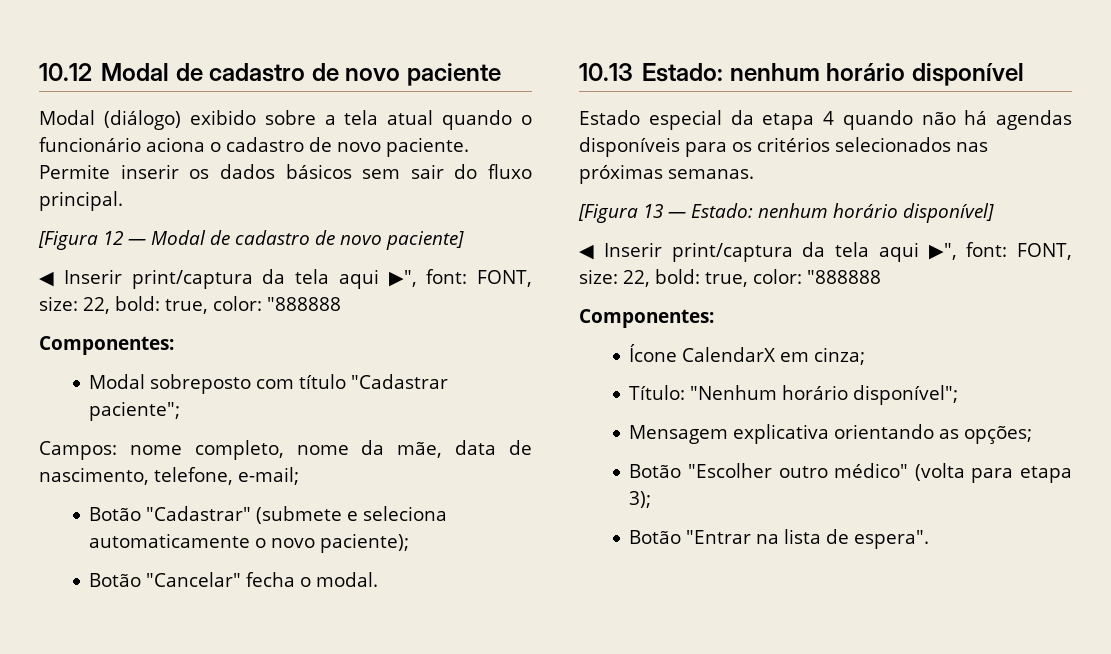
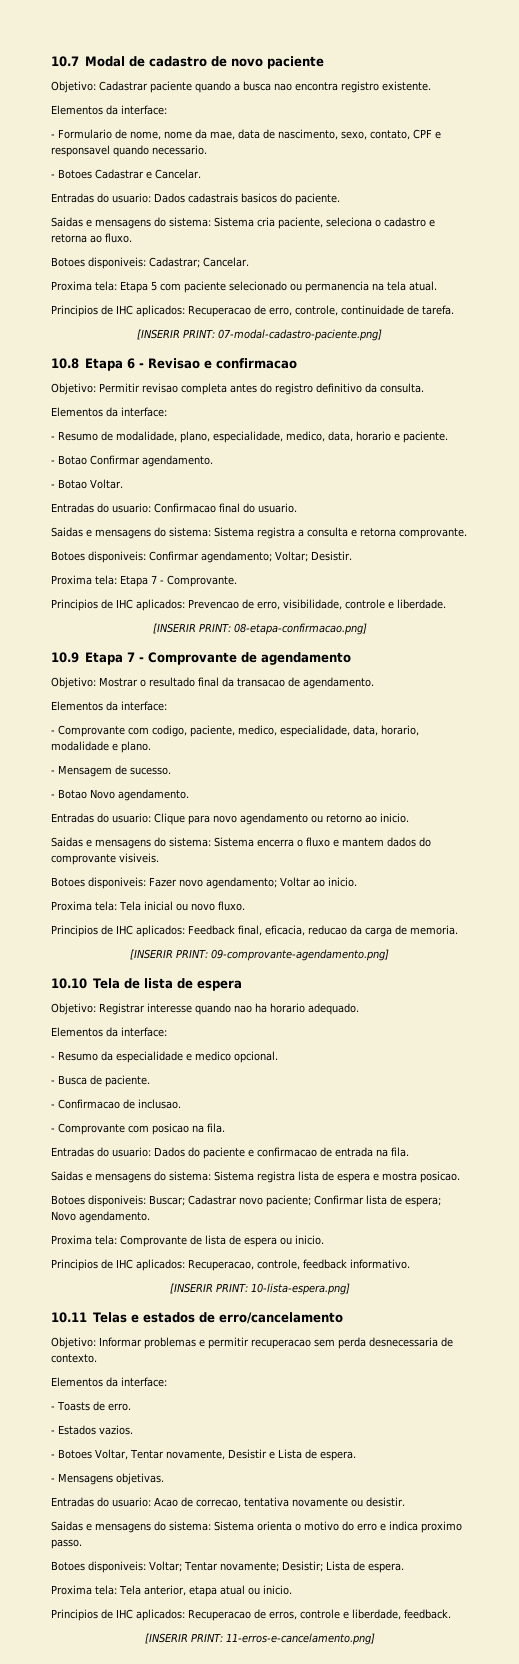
[39,63,92,81] 10.12 -> [51,56,79,67] 10.7
[39,110,532,130] [39,137,469,157] [39,164,532,179] [39,191,123,211] [38,230,464,250] [39,269,533,289] [39,296,341,314] [39,336,174,355] [89,374,449,394] [89,401,181,421] [39,440,284,460] Modal (diálogo) exibido sobre a tela atual quando o funcionário aciona o cadastro de novo paciente. Permite inserir os dados básicos sem sair do fluxo principal. // [Figura 12 — Modal de cadastro de novo paciente] // ◀ Inserir print/captura da tela aqui ▶", font: FONT, size: 22, bold: true, color: "888888 // Componentes: // Modal sobreposto com título "Cadastrar paciente"; // Campos: nome completo, -> [51,81,431,93] [51,105,167,115] [51,129,161,140] Objetivo: Cadastrar paciente quando a busca nao encontra registro existente. // Elementos da interface: // - Formulario de nome,
[397,442,443,458] mãe, -> [210,131,235,140] mae,
[154,467,299,485] [89,506,448,524] [89,533,410,553] [89,572,379,587] [579,63,1024,86] [579,110,1072,130] [579,137,988,157] [579,164,754,184] [578,203,994,223] [579,242,1073,262] [579,269,881,287] [579,309,714,328] [629,344,866,365] [629,385,959,405] [629,424,1033,444] [629,463,1072,483] [629,491,652,508] [629,529,930,549] telefone, e-mail; // Botão "Cadastrar" (submete e seleciona automaticamente o novo paciente); // Botão "Cancelar" fecha o modal. // 10.13 Estado: nenhum horário disponível // Estado especial da etapa 4 quando não há agendas disponíveis para os critérios selecionados nas próximas semanas. // [Figura 13 — Estado: nenhum horário disponível] // ◀ Inserir print/captura da tela aqui ▶", font: FONT, size: 22, bold: true, color: "888888 // Componentes: // Ícone CalendarX em cinza; // Título: "Nenhum horário disponível"; // Mensagem explicativa orientando as opções; // Botão "Escolher outro médico" (volta para etapa 3); // Botão "Entrar na lista de espera". -> [341,129,441,140] [51,145,207,157] [51,169,201,179] [51,193,340,205] [51,217,435,229] [51,233,132,243] [51,257,249,269] [51,281,437,293] [51,305,454,317] [137,329,382,341] [51,358,297,371] [51,383,424,395] [51,407,167,417] [51,431,448,443] [51,455,213,467] [51,479,123,489] [51,503,297,513] [51,527,467,539] [51,551,352,563] [51,575,237,587] [51,599,446,611] [152,623,367,635] [51,652,351,665] [51,677,374,689] [51,701,167,711] [51,725,419,737] [51,741,151,753] [51,765,171,777] [51,789,189,801] [51,813,409,825] [51,837,431,849] [51,853,159,865] [51,877,357,889] [51,901,245,911] [51,925,458,937] [130,949,389,961] [51,978,243,991] [51,1003,359,1015] [51,1027,167,1037] [51,1051,278,1063] [51,1075,150,1087] [51,1099,181,1109] [51,1123,225,1135] [51,1147,409,1159] [51,1171,460,1183] [51,1195,441,1207] [51,1211,150,1223] [51,1235,324,1247] [51,1259,410,1271] [169,1283,350,1295] [51,1312,344,1324] [51,1337,453,1349] [51,1354,97,1363] [51,1377,167,1387] [51,1401,131,1411] [51,1425,133,1435] [51,1449,356,1461] [51,1473,164,1485] [51,1497,405,1508] [51,1521,462,1533] [51,1539,82,1549] [51,1561,404,1573] [51,1585,292,1597] [51,1609,451,1621] [144,1633,375,1645] sexo, contato, CPF e responsavel quando necessario. // - Botoes Cadastrar e Cancelar. // Entradas do usuario: Dados cadastrais basicos do paciente. // Saidas e mensagens do sistema: Sistema cria paciente, seleciona o cadastro e retorna ao fluxo. // Botoes disponiveis: Cadastrar; Cancelar. // Proxima tela: Etapa 5 com paciente selecionado ou permanencia na tela atual. // Principios de IHC aplicados: Recuperacao de erro, controle, continuidade de tarefa. // [INSERIR PRINT: 07-modal-cadastro-paciente.png] // 10.8 Etapa 6 - Revisao e confirmacao // Objetivo: Permitir revisao completa antes do registro definitivo da consulta. // Elementos da interface: // - Resumo de modalidade, plano, especialidade, medico, data, horario e paciente. // - Botao Confirmar agendamento. // - Botao Voltar. // Entradas do usuario: Confirmacao final do usuario. // Saidas e mensagens do sistema: Sistema registra a consulta e retorna comprovante. // Botoes disponiveis: Confirmar agendamento; Voltar; Desistir. // Proxima tela: Etapa 7 - Comprovante. // Principios de IHC aplicados: Prevencao de erro, visibilidade, controle e liberdade. // [INSERIR PRINT: 08-etapa-confirmacao.png] // 10.9 Etapa 7 - Comprovante de agendamento // Objetivo: Mostrar o resultado final da transacao de agendamento. // Elementos da interface: // - Comprovante com codigo, paciente, medico, especialidade, data, horario, modalidade e plano. // - Mensagem de sucesso. // - Botao Novo agendamento. // Entradas do usuario: Clique para novo agendamento ou retorno ao inicio. // Saidas e mensagens do sistema: Sistema encerra o fluxo e mantem dados do comprovante visiveis. // Botoes disponiveis: Fazer novo agendamento; Voltar ao inicio. // Proxima tela: Tela inicial ou novo fluxo. // Principios de IHC aplicados: Feedback final, eficacia, reducao da carga de memoria. // [INSERIR PRINT: 09-comprovante-agendamento.png] // 10.10 Tela de lista de espera // Objetivo: Registrar interesse quando nao ha horario adequado. // Elementos da interface: // - Resumo da especialidade e medico opcional. // - Busca de paciente. // - Confirmacao de inclusao. // - Comprovante com posicao na fila. // Entradas do usuario: Dados do paciente e confirmacao de entrada na fila. // Saidas e mensagens do sistema: Sistema registra lista de espera e mostra posicao. // Botoes disponiveis: Buscar; Cadastrar novo paciente; Confirmar lista de espera; Novo agendamento. // Proxima tela: Comprovante de lista de espera ou inicio. // Principios de IHC aplicados: Recuperacao, controle, feedback informativo. // [INSERIR PRINT: 10-lista-espera.png] // 10.11 Telas e estados de erro/cancelamento // Objetivo: Informar problemas e permitir recuperacao sem perda desnecessaria de contexto. // Elementos da interface: // - Toasts de erro. // - Estados vazios. // - Botoes Voltar, Tentar novamente, Desistir e Lista de espera. // - Mensagens objetivas. // Entradas do usuario: Acao de correcao, tentativa novamente ou desistir. // Saidas e mensagens do sistema: Sistema orienta o motivo do erro e indica proximo passo. // Botoes disponiveis: Voltar; Tentar novamente; Desistir; Lista de espera. // Proxima tela: Tela anterior, etapa atual ou inicio. // Principios de IHC aplicados: Recuperacao de erros, controle e liberdade, feedback. // [INSERIR PRINT: 11-erros-e-cancelamento.png]

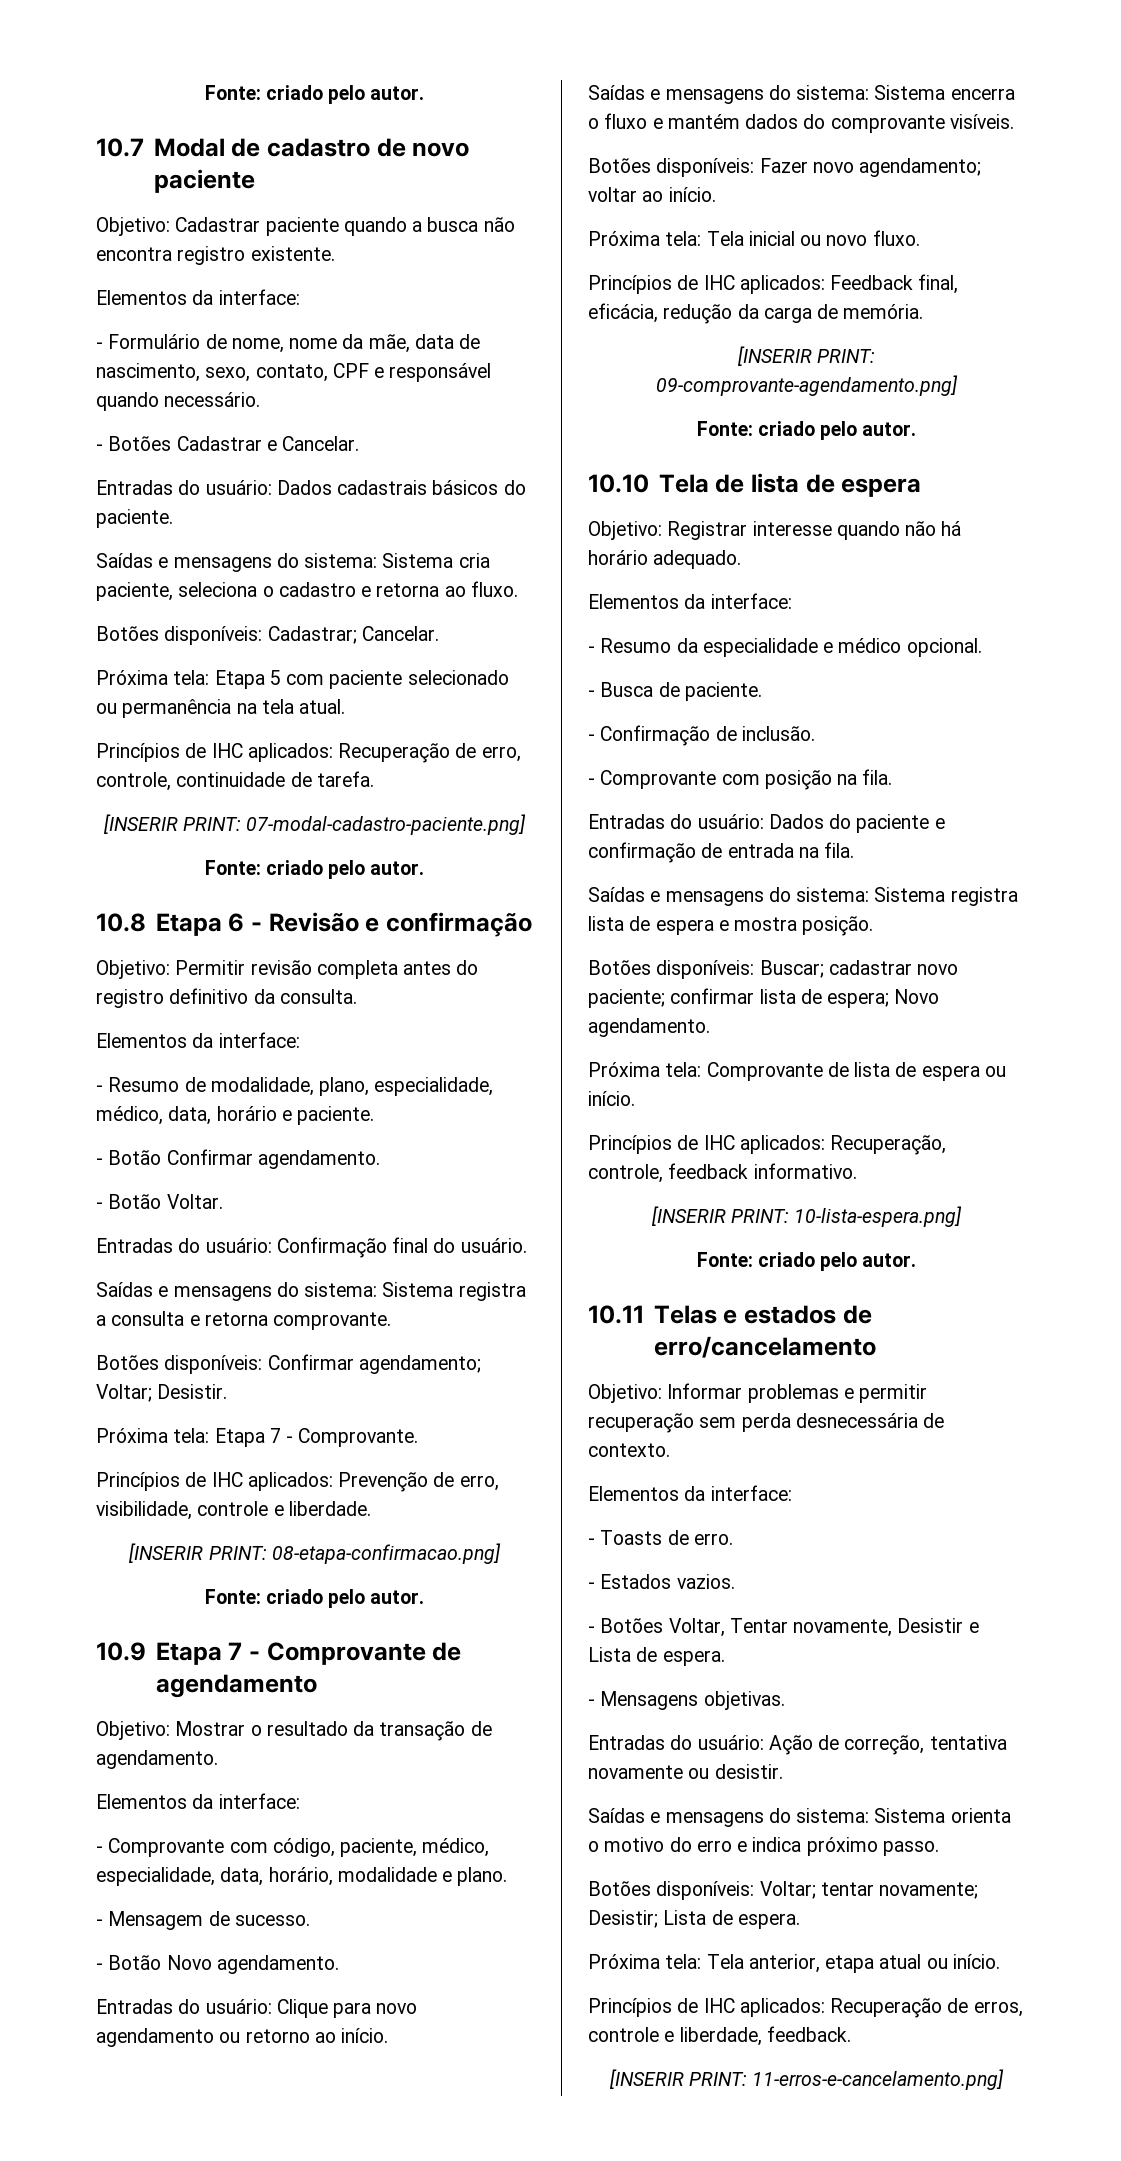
(51, 61) none -> [204,85,425,104] Fonte: criado pelo autor. //
[274,83,292,91] nao -> [483,217,515,232] não
[58,129,112,139] Formulario -> [108,334,201,349] Formulário
[210,131,235,140] mae, -> [368,334,410,353] mãe,
[51,145,207,157] [51,169,92,179] responsavel quando necessario. // - Botoes -> [389,363,492,382] [96,392,261,411] [96,436,172,451] responsável quando necessário. // - Botões
[112,193,151,203] usuario: -> [205,480,272,495] usuário:
[241,193,277,203] basicos -> [432,480,499,495] básicos
[51,217,83,227] Saidas -> [96,553,153,568] Saídas
[51,257,146,269] Botoes disponiveis: -> [96,626,263,645] Botões disponíveis:
[51,281,92,291] Proxima -> [96,670,168,685] Próxima
[305,281,369,293] permanencia -> [122,699,232,718] permanência
[51,305,251,317] Principios de IHC aplicados: Recuperacao -> [96,743,451,763] Princípios de IHC aplicados: Recuperação
(382, 335) none -> [204,860,425,879] // Fonte: criado pelo autor.
[147,358,297,369] Revisao e confirmacao -> [268,912,532,937] Revisão e confirmação
[142,383,178,393] revisao -> [250,960,312,975] revisão
[286,431,391,442] medico, data, horario -> [96,1106,277,1125] médico, data, horário
[58,455,87,465] Botao -> [108,1150,162,1165] Botão
[58,479,87,489] Botao -> [108,1194,162,1209] Botão
[112,503,297,513] [51,527,83,537] usuario: Confirmacao final do usuario. // Saidas -> [205,1237,527,1258] [96,1282,153,1297] usuário: Confirmação final do usuário. // Saídas
[51,551,146,563] Botoes disponiveis: -> [96,1355,263,1374] Botões disponíveis:
[51,575,92,585] Proxima -> [96,1428,168,1443] Próxima
[51,599,239,611] Principios de IHC aplicados: Prevencao -> [96,1472,429,1492] Princípios de IHC aplicados: Prevenção
(367, 629) none -> [204,1589,425,1608] // Fonte: criado pelo autor.
[198,677,285,687] final da transacao -> [353,1721,466,1741] da transação
[152,725,277,737] codigo, paciente, medico, -> [272,1838,490,1857] código, paciente, médico,
[381,725,419,736] horario, -> [268,1867,333,1886] horário,
[58,789,87,799] Botao -> [108,1955,162,1970] Botão
[112,813,151,823] usuario: -> [205,1999,272,2014] usuário:
[380,813,409,823] [51,837,83,847] inicio. // Saidas -> [341,2028,389,2043] [588,85,645,100] início. // Saídas
[342,838,384,847] mantem -> [667,114,740,129] mantém
[119,853,159,863] [51,877,357,889] [51,901,92,911] visiveis. // Botoes disponiveis: Fazer novo agendamento; Voltar ao inicio. // Proxima -> [949,114,1014,129] [588,158,982,177] [588,187,716,202] [588,231,660,246] visíveis. // Botões disponíveis: Fazer novo agendamento; voltar ao início. // Próxima
[51,925,98,937] Principios -> [588,275,672,294] Princípios
[265,925,347,936] eficacia, reducao -> [588,303,733,324] eficácia, redução
[410,925,458,935] memoria. -> [843,304,924,319] memória.
(389, 955) none -> [696,421,917,440] // Fonte: criado pelo autor.
[234,1003,305,1013] nao ha horario -> [905,521,962,536] [588,550,648,565] não há horário
[195,1051,231,1061] medico -> [838,638,902,653] médico
[58,1099,181,1109] [51,1123,189,1135] Confirmacao de inclusao. // - Comprovante com posicao -> [600,725,815,746] [588,770,832,790] Confirmação de inclusão. // - Comprovante com posição
[112,1147,151,1157] usuario: -> [697,814,764,829] usuário:
[257,1147,317,1157] confirmacao -> [588,842,696,863] confirmação
[51,1171,83,1181] Saidas -> [588,887,645,902] Saídas
[420,1171,460,1183] [51,1195,237,1207] posicao. // Botoes disponiveis: Buscar; Cadastrar -> [802,916,874,936] [588,960,912,979] posição. // Botões disponíveis: Buscar; cadastrar
[314,1195,364,1205] Confirmar -> [670,988,755,1004] confirmar
[51,1235,92,1245] Proxima -> [588,1062,660,1077] Próxima
[295,1235,324,1245] [51,1259,254,1271] inicio. // Principios de IHC aplicados: Recuperacao, -> [588,1091,635,1106] [588,1135,947,1155] início. // Princípios de IHC aplicados: Recuperação,
(350, 1289) none -> [696,1252,917,1271] // Fonte: criado pelo autor.
[251,1339,311,1349] recuperacao -> [588,1413,694,1433] recuperação
[369,1337,438,1347] desnecessaria -> [795,1413,918,1428] desnecessária
[58,1449,92,1459] Botoes -> [600,1618,664,1633] Botões
[112,1497,241,1508] usuario: Acao de correcao, -> [697,1735,925,1755] usuário: Ação de correção,
[51,1521,83,1531] Saidas -> [588,1808,645,1823] Saídas
[421,1521,462,1533] proximo -> [806,1837,878,1856] próximo
[51,1561,218,1573] Botoes disponiveis: Voltar; Tentar -> [588,1881,874,1900] Botões disponíveis: Voltar; tentar
[51,1585,92,1595] Proxima -> [588,1954,660,1969] Próxima
[262,1585,292,1595] [51,1609,251,1621] inicio. // Principios de IHC aplicados: Recuperacao -> [952,1954,1000,1969] [588,1998,943,2018] início. // Princípios de IHC aplicados: Recuperação

